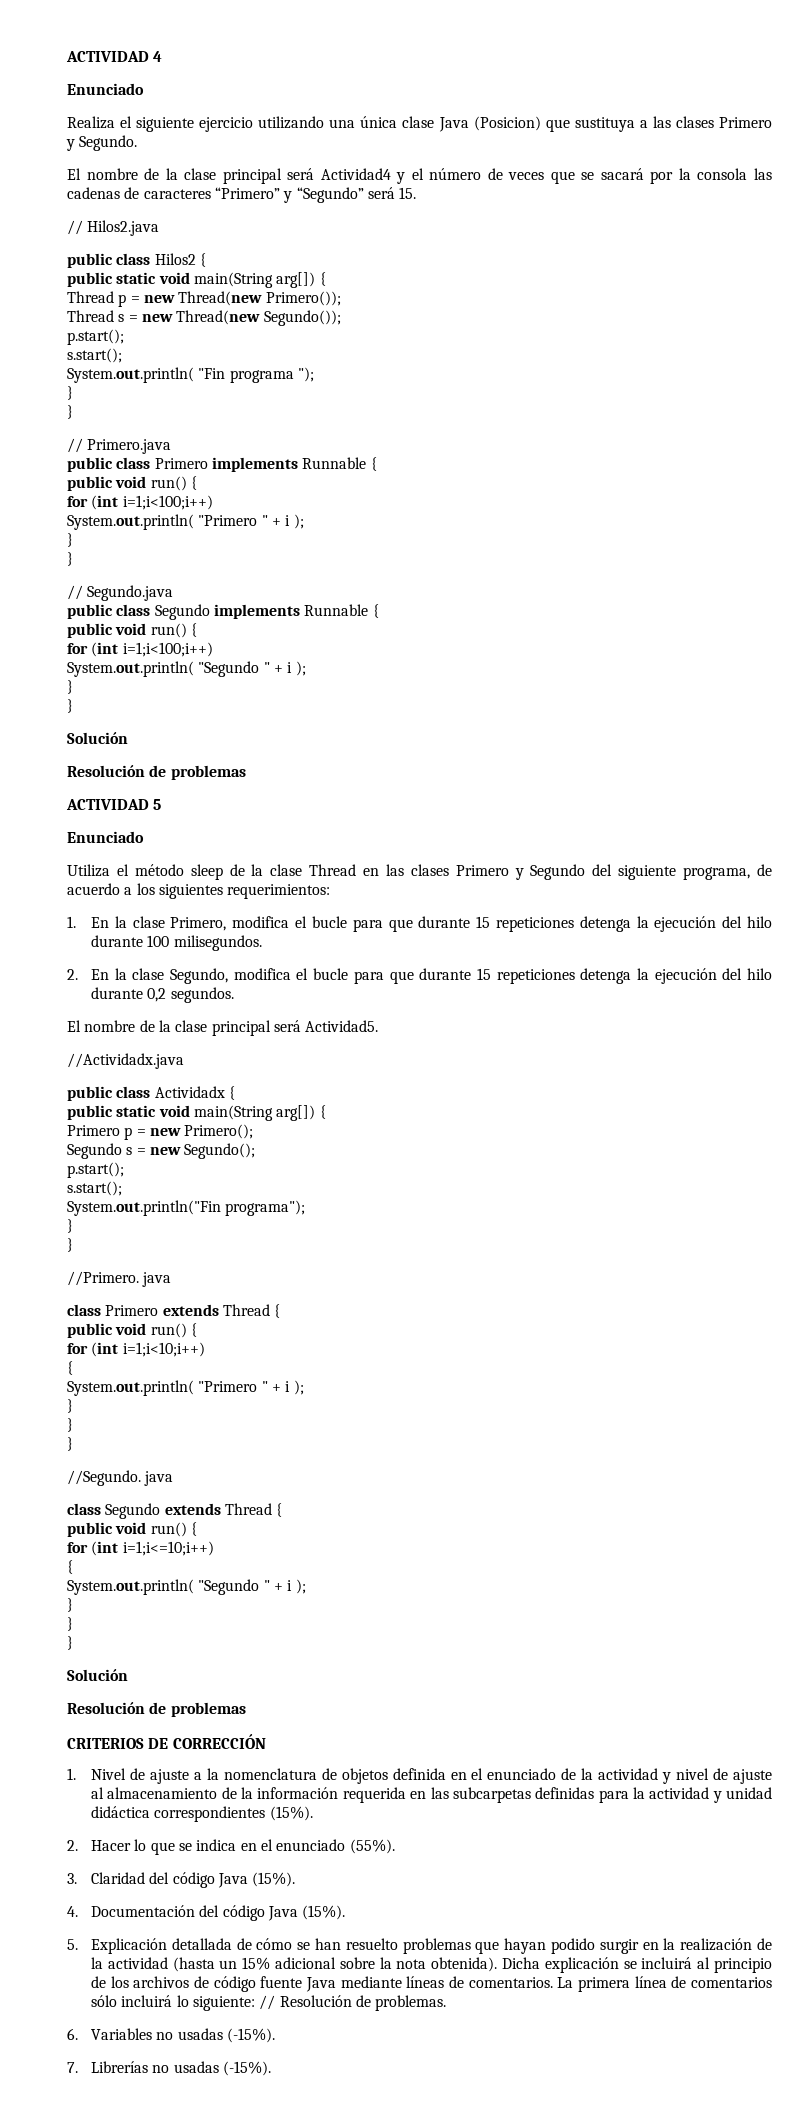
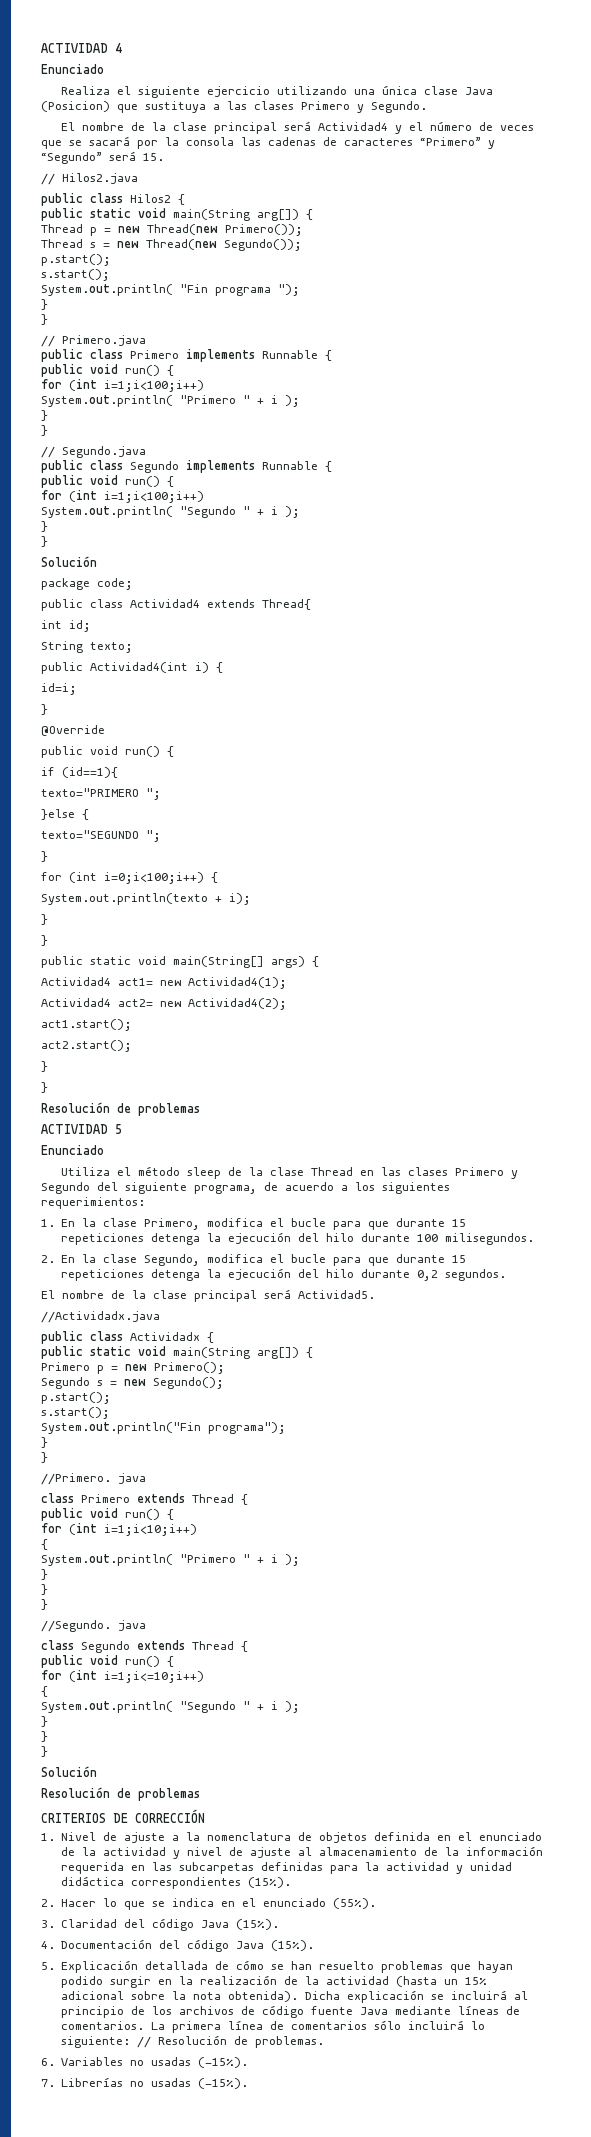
(128, 738) none -> [41,578,133,590] [41,599,311,611] [41,620,91,632] [41,641,133,653] [41,662,223,674] [41,683,77,695] [41,704,48,715] [41,725,105,736] [41,746,174,758] [41,767,118,778] [41,788,161,800] [41,809,89,820] [41,830,161,842] [41,851,48,862] [41,872,218,884] [41,893,251,905] [41,914,48,925] [41,935,48,946] [41,956,319,968] [41,977,287,989] [41,998,287,1010] [41,1019,132,1031] [41,1040,132,1052] [41,1061,48,1072] [41,1082,48,1093] // package code; // public class Actividad4 extends Thread{ // int id; // String texto; // public Actividad4(int i) { // id=i; // } // @Override // public void run() { // if (id==1){ // texto="PRIMERO "; // }else { // texto="SEGUNDO "; // } // for (int i=0;i<100;i++) { // System.out.println(texto + i); // } // } // public static void main(String[] args) { // Actividad4 act1= new Actividad4(1); // Actividad4 act2= new Actividad4(2); // act1.start(); // act2.start(); // } // }

